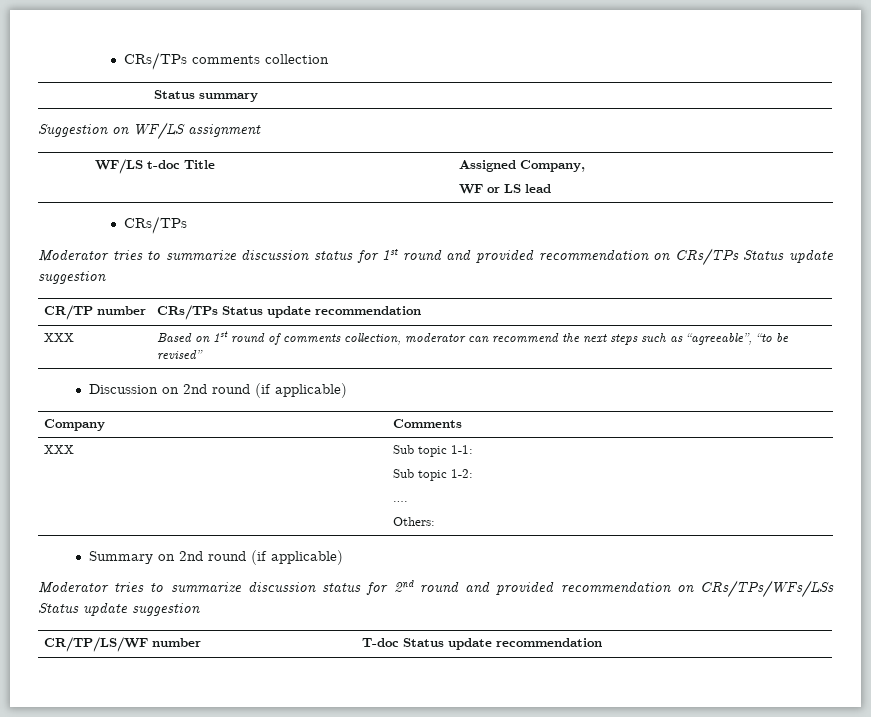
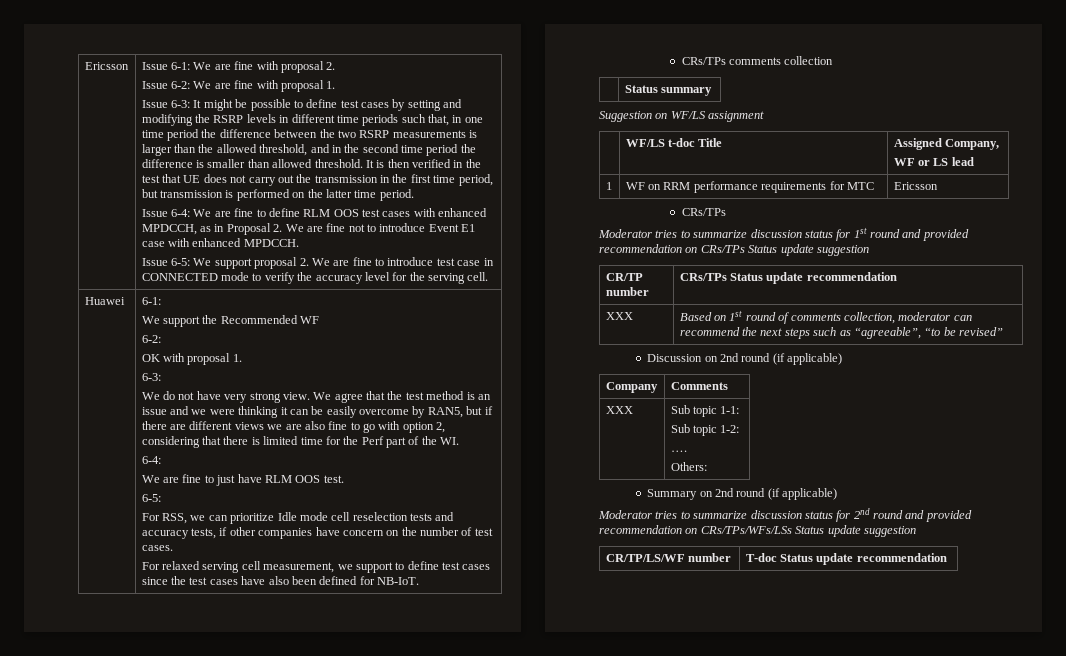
(124, 61) none -> [84,62,129,70] [141,61,336,73] [141,80,336,92] [141,99,463,111] [141,114,483,126] [141,129,477,141] [141,144,476,156] [141,159,481,168] [141,174,493,186] [141,189,414,201] [141,208,488,217] [141,223,476,235] [141,238,299,247] [141,257,494,269] [141,272,489,284] [84,297,125,305] [141,297,161,305] [141,315,320,327] [141,335,161,343] [141,353,242,365] [141,373,161,381] [141,391,491,403] [141,406,493,418] [141,421,446,433] [141,436,460,448] [141,456,161,464] [141,474,344,486] [141,494,161,502] [141,512,455,524] [141,527,493,539] [141,545,173,551] [141,561,491,573] [141,576,419,585] Ericsson | Issue 6-1: We are fine with proposal 2. // Issue 6-2: We are fine with proposal 1. // Issue 6-3: It might be possible to define test cases by setting and modifying the RSRP levels in different time periods such that, in one time period the difference between the two RSRP measurements is larger than the allowed threshold, and in the second time period the difference is smaller than allowed threshold. It is then verified in the test that UE does not carry out the transmission in the first time period, but transmission is performed on the latter time period. // Issue 6-4: We are fine to define RLM OOS test cases with enhanced MPDCCH, as in Proposal 2. We are fine not to introduce Event E1 case with enhanced MPDCCH. // Issue 6-5: We support proposal 2. We are fine to introduce test case in CONNECTED mode to verify the accuracy level for the serving cell. // Huawei | 6-1: // We support the Recommended WF // 6-2: // OK with proposal 1. // 6-3: // We do not have very strong view. We agree that the test method is an issue and we were thinking it can be easily overcome by RAN5, but if there are different views we are also fine to go with option 2, considering that there is limited time for the Perf part of the WI. // 6-4: // We are fine to just have RLM OOS test. // 6-5: // For RSS, we can prioritize Idle mode cell reselection tests and accuracy tests, if other companies have concern on the number of test cases. // For relaxed serving cell measurement, we support to define test cases since the test cases have also been defined for NB-IoT. //
(551, 188) none -> [605,182,612,190] [625,181,874,193] [893,182,938,190] // 1 | WF on RRM performance requirements for MTC | Ericsson

